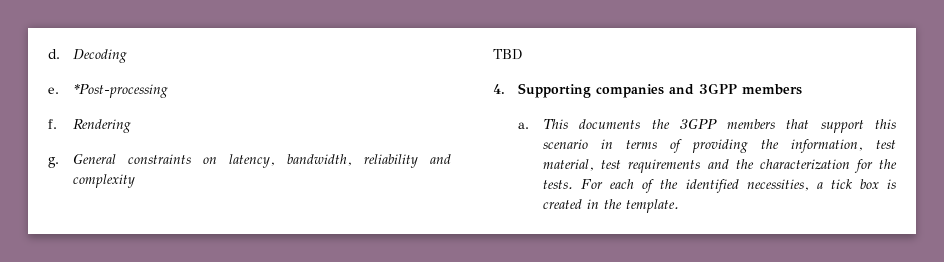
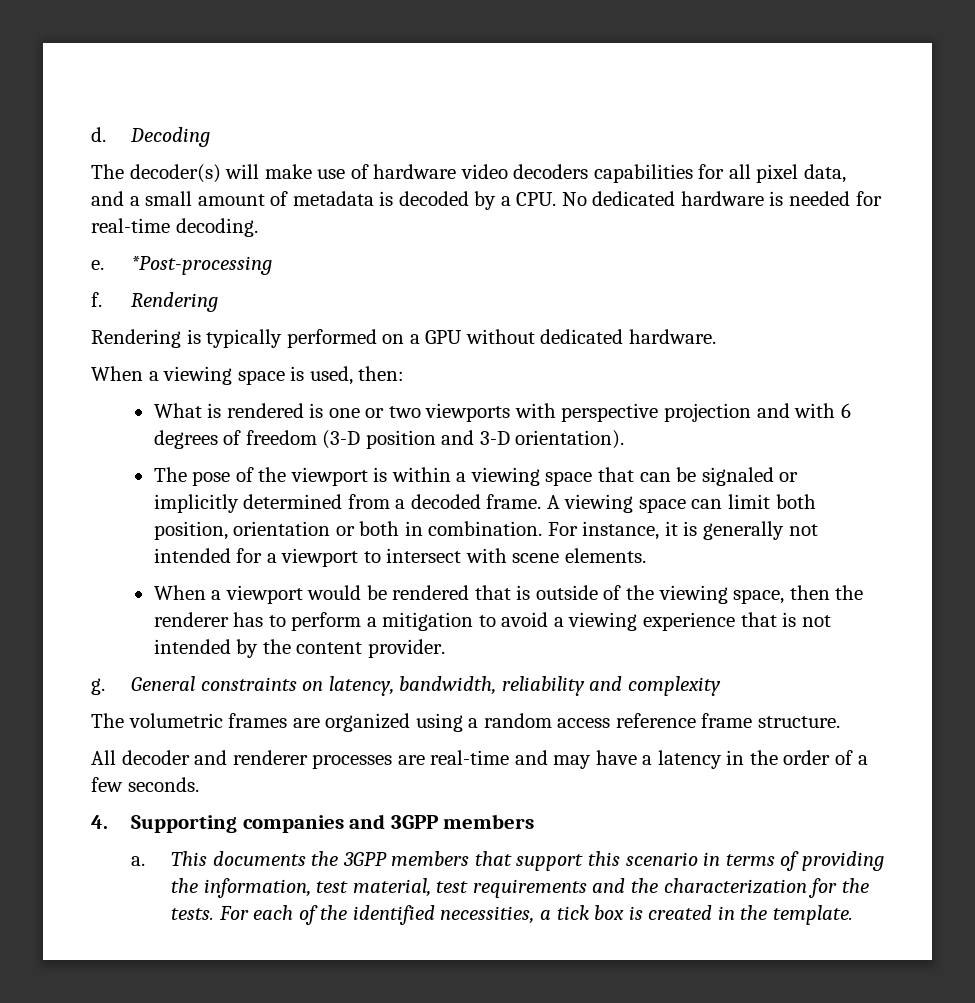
[48,84,169,98] [48,119,132,133] e. *Post-processing // f. Rendering -> [91,164,846,183] [91,191,882,210] [91,218,258,237] [91,256,273,275] [91,292,219,312] [91,329,716,348] [91,366,405,385] [153,403,851,422] [153,430,625,449] [153,467,799,486] [153,494,816,513] [153,521,818,540] [153,548,646,567] [153,585,864,604] [153,612,831,631] [153,639,445,658] The decoder(s) will make use of hardware video decoders capabilities for all pixel data, and a small amount of metadata is decoded by a CPU. No dedicated hardware is needed for real-time decoding. // e. *Post-processing // f. Rendering // Rendering is typically performed on a GPU without dedicated hardware. // When a viewing space is used, then: // What is rendered is one or two viewports with perspective projection and with 6 degrees of freedom (3-D position and 3-D orientation). // The pose of the viewport is within a viewing space that can be signaled or implicitly determined from a decoded frame. A viewing space can limit both position, orientation or both in combination. For instance, it is generally not intended for a viewport to intersect with scene elements. // When a viewport would be rendered that is outside of the viewing space, then the renderer has to perform a mitigation to avoid a viewing experience that is not intended by the content provider.
[493,49,523,60] TBD -> [91,713,840,732] [91,750,868,769] [91,777,199,792] The volumetric frames are organized using a random access reference frame structure. // All decoder and renderer processes are real-time and may have a latency in the order of a few seconds.

